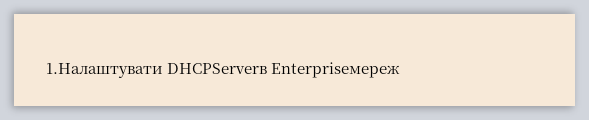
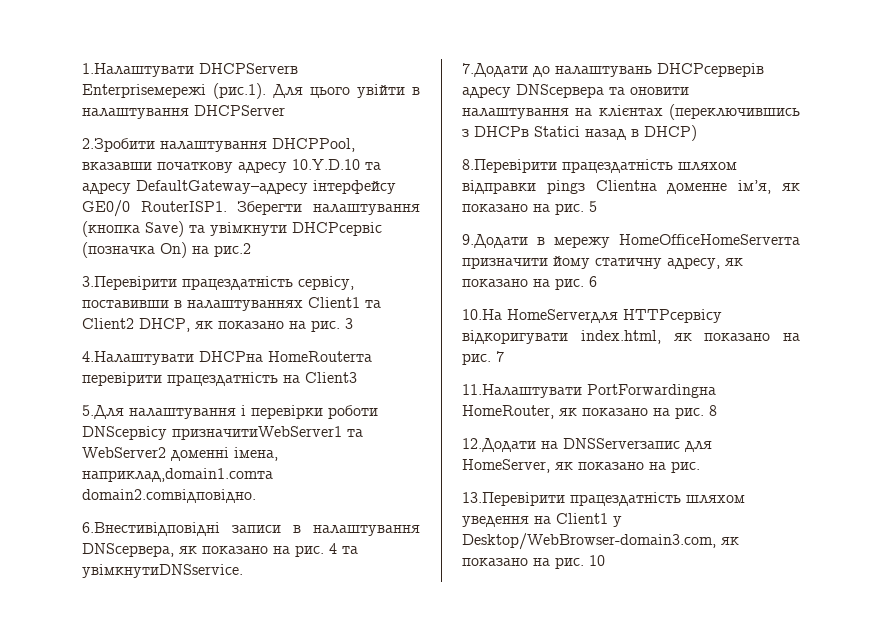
[271,62,401,78] Enterpriseмереж -> [82,83,420,99] [82,105,285,119] [82,138,355,152] [82,159,381,173] [82,180,396,194] [82,200,420,217] [82,221,382,237] [82,242,251,258] [82,276,354,290] [82,297,381,311] [82,318,353,332] [82,351,372,365] [82,372,357,386] [82,405,378,419] [82,426,363,440] [82,447,278,461] [82,468,273,482] [82,489,256,503] [82,522,420,536] [82,543,358,557] [82,564,243,578] [462,63,764,77] [462,84,689,98] [462,104,800,120] [462,125,697,141] [462,159,737,173] [462,180,800,194] [462,201,597,215] [462,234,800,248] [462,256,743,269] [462,276,597,290] [462,309,722,323] [462,330,800,344] [462,351,504,365] [462,384,716,398] [462,405,717,419] [462,438,712,452] [462,459,700,473] [462,492,745,506] [462,513,622,527] [462,533,739,550] [462,555,605,569] Enterpriseмережі (рис.1). Для цього увійти в налаштування DHCPServer // 2.Зробити налаштування DHCPPool, вказавши початкову адресу 10.Y.D.10 та адресу DefaultGateway–адресу інтерфейсу GE0/0 RouterISP1. Зберегти налаштування (кнопка Save) та увімкнути DHCPсервіс (позначка On) на рис.2 // 3.Перевірити працездатність сервісу, поставивши в налаштуваннях Client1 та Client2 DHCP, як показано на рис. 3 // 4.Налаштувати DHCPна HomeRouterта перевірити працездатність на Client3 // 5.Для налаштування і перевірки роботи DNSсервісу призначитиWebServer1 та WebServer2 доменні імена, наприклад,domain1.comта domain2.comвідповідно. // 6.Внестивідповідні записи в налаштування DNSсервера, як показано на рис. 4 та увімкнутиDNSservice. // 7.Додати до налаштувань DHCPсерверів адресу DNSсервера та оновити налаштування на клієнтах (переключившись з DHCPв Staticі назад в DHCP) // 8.Перевірити працездатність шляхом відправки pingз Clientна доменне ім’я, як показано на рис. 5 // 9.Додати в мережу HomeOfficeHomeServerта призначити йому статичну адресу, як показано на рис. 6 // 10.На HomeServerдля HTTPсервісу відкоригувати index.html, як показано на рис. 7 // 11.Налаштувати PortForwardingна HomeRouter, як показано на рис. 8 // 12.Додати на DNSServerзапис для HomeServer, як показано на рис. // 13.Перевірити працездатність шляхом уведення на Client1 у Desktop/WebBrowser-domain3.com, як показано на рис. 10

